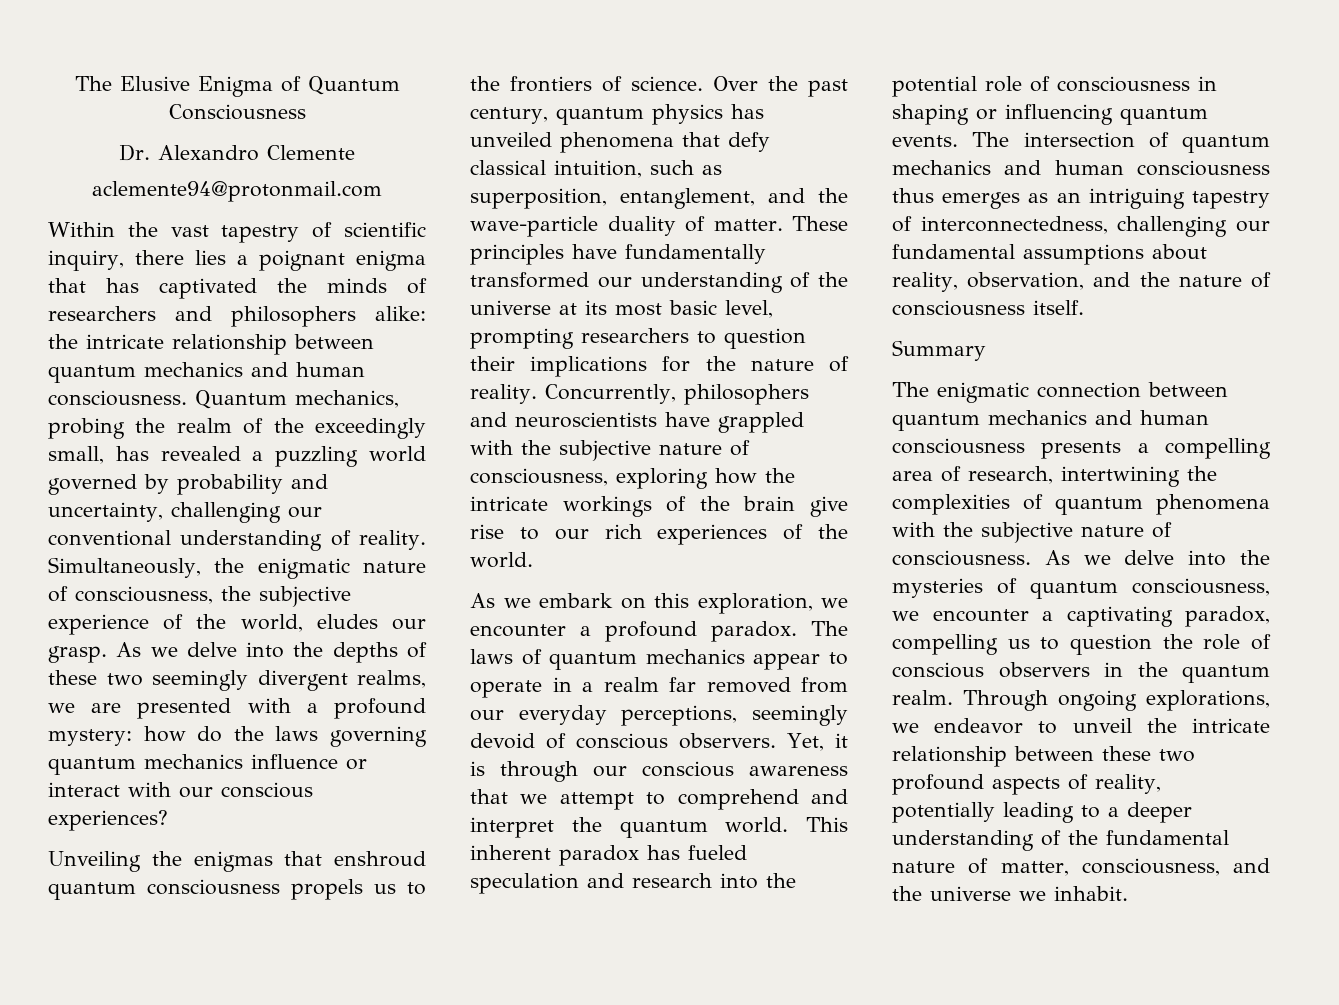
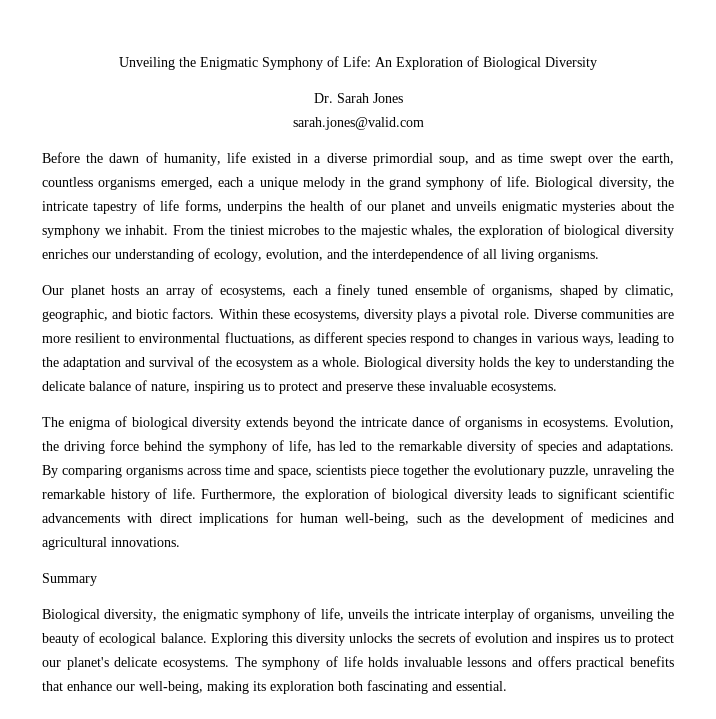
[74,76,400,97] [168,104,306,120] [119,144,355,161] [92,181,382,202] [48,222,426,243] [48,250,426,271] [48,278,427,299] [48,306,426,327] [48,334,374,355] [48,362,365,383] [48,390,399,409] [48,418,426,439] [48,446,427,467] [48,474,328,495] [48,502,322,523] [48,530,427,551] [48,557,426,579] [48,586,351,607] [48,614,426,635] [48,642,427,663] [48,670,426,691] [48,698,426,719] [48,726,427,747] [48,754,367,775] [48,782,313,798] [48,810,168,831] [48,851,426,872] [48,879,426,900] [470,76,848,97] [470,104,764,125] [470,132,770,153] [470,160,722,178] [470,188,848,209] [470,216,848,237] [470,244,766,265] [470,272,848,293] [470,300,773,318] [470,328,806,349] [470,356,849,377] [470,384,809,405] [470,412,804,433] [470,440,750,461] [470,468,795,489] [470,496,848,517] [470,524,848,545] [470,552,533,568] [470,593,848,614] [470,621,848,642] [470,649,848,670] [470,677,848,698] [470,705,848,726] [470,733,848,751] [470,761,848,782] [470,789,848,810] [470,817,848,838] [470,845,747,866] [470,873,796,894] [892,76,1217,97] [892,104,1208,125] [892,132,1270,153] [892,160,1270,176] [892,188,1270,209] [892,216,1270,237] [892,244,1207,265] [892,272,1271,292] [892,300,1084,316] [892,340,986,361] [892,382,1228,403] [892,410,1209,431] [892,438,1271,459] [892,466,1217,487] [892,494,1270,515] [892,522,1172,543] [892,550,1270,566] [892,578,1270,599] [892,606,1270,627] [892,634,1271,655] [892,662,1270,683] [892,690,1270,711] [892,718,1270,734] [892,746,1195,767] [892,774,1161,795] [892,802,1192,823] [892,830,1229,851] [892,858,1270,876] [892,886,1128,901] The Elusive Enigma of Quantum Consciousness // Dr. Alexandro Clemente // aclemente94@protonmail.com // Within the vast tapestry of scientific inquiry, there lies a poignant enigma that has captivated the minds of researchers and philosophers alike: the intricate relationship between quantum mechanics and human consciousness. Quantum mechanics, probing the realm of the exceedingly small, has revealed a puzzling world governed by probability and uncertainty, challenging our conventional understanding of reality. Simultaneously, the enigmatic nature of consciousness, the subjective experience of the world, eludes our grasp. As we delve into the depths of these two seemingly divergent realms, we are presented with a profound mystery: how do the laws governing quantum mechanics influence or interact with our conscious experiences? // Unveiling the enigmas that enshroud quantum consciousness propels us to the frontiers of science. Over the past century, quantum physics has unveiled phenomena that defy classical intuition, such as superposition, entanglement, and the wave-particle duality of matter. These principles have fundamentally transformed our understanding of the universe at its most basic level, prompting researchers to question their implications for the nature of reality. Concurrently, philosophers and neuroscientists have grappled with the subjective nature of consciousness, exploring how the intricate workings of the brain give rise to our rich experiences of the world. // As we embark on this exploration, we encounter a profound paradox. The laws of quantum mechanics appear to operate in a realm far removed from our everyday perceptions, seemingly devoid of conscious observers. Yet, it is through our conscious awareness that we attempt to comprehend and interpret the quantum world. This inherent paradox has fueled speculation and research into the potential role of consciousness in shaping or influencing quantum events. The intersection of quantum mechanics and human consciousness thus emerges as an intriguing tapestry of interconnectedness, challenging our fundamental assumptions about reality, observation, and the nature of consciousness itself. // Summary // The enigmatic connection between quantum mechanics and human consciousness presents a compelling area of research, intertwining the complexities of quantum phenomena with the subjective nature of consciousness. As we delve into the mysteries of quantum consciousness, we encounter a captivating paradox, compelling us to question the role of conscious observers in the quantum realm. Through ongoing explorations, we endeavor to unveil the intricate relationship between these two profound aspects of reality, potentially leading to a deeper understanding of the fundamental nature of matter, consciousness, and the universe we inhabit. -> [119,56,597,70] [313,93,403,103] [292,117,424,130] [42,152,674,166] [42,176,674,190] [42,200,674,214] [42,224,675,238] [42,248,599,262] [42,284,674,298] [42,308,674,322] [42,332,674,346] [42,356,675,370] [42,380,557,394] [42,416,674,430] [42,440,674,454] [42,465,674,478] [42,488,675,502] [42,512,674,526] [42,537,180,550] [42,573,97,586] [42,608,674,622] [42,632,674,646] [42,656,674,670] [42,680,507,694] Unveiling the Enigmatic Symphony of Life: An Exploration of Biological Diversity // Dr. Sarah Jones // sarah.jones@valid.com // Before the dawn of humanity, life existed in a diverse primordial soup, and as time swept over the earth, countless organisms emerged, each a unique melody in the grand symphony of life. Biological diversity, the intricate tapestry of life forms, underpins the health of our planet and unveils enigmatic mysteries about the symphony we inhabit. From the tiniest microbes to the majestic whales, the exploration of biological diversity enriches our understanding of ecology, evolution, and the interdependence of all living organisms. // Our planet hosts an array of ecosystems, each a finely tuned ensemble of organisms, shaped by climatic, geographic, and biotic factors. Within these ecosystems, diversity plays a pivotal role. Diverse communities are more resilient to environmental fluctuations, as different species respond to changes in various ways, leading to the adaptation and survival of the ecosystem as a whole. Biological diversity holds the key to understanding the delicate balance of nature, inspiring us to protect and preserve these invaluable ecosystems. // The enigma of biological diversity extends beyond the intricate dance of organisms in ecosystems. Evolution, the driving force behind the symphony of life, has led to the remarkable diversity of species and adaptations. By comparing organisms across time and space, scientists piece together the evolutionary puzzle, unraveling the remarkable history of life. Furthermore, the exploration of biological diversity leads to significant scientific advancements with direct implications for human well-being, such as the development of medicines and agricultural innovations. // Summary // Biological diversity, the enigmatic symphony of life, unveils the intricate interplay of organisms, unveiling the beauty of ecological balance. Exploring this diversity unlocks the secrets of evolution and inspires us to protect our planet's delicate ecosystems. The symphony of life holds invaluable lessons and offers practical benefits that enhance our well-being, making its exploration both fascinating and essential.

